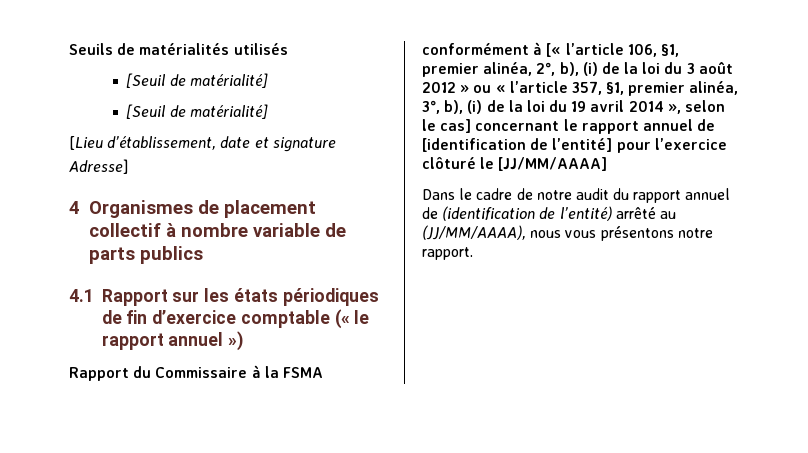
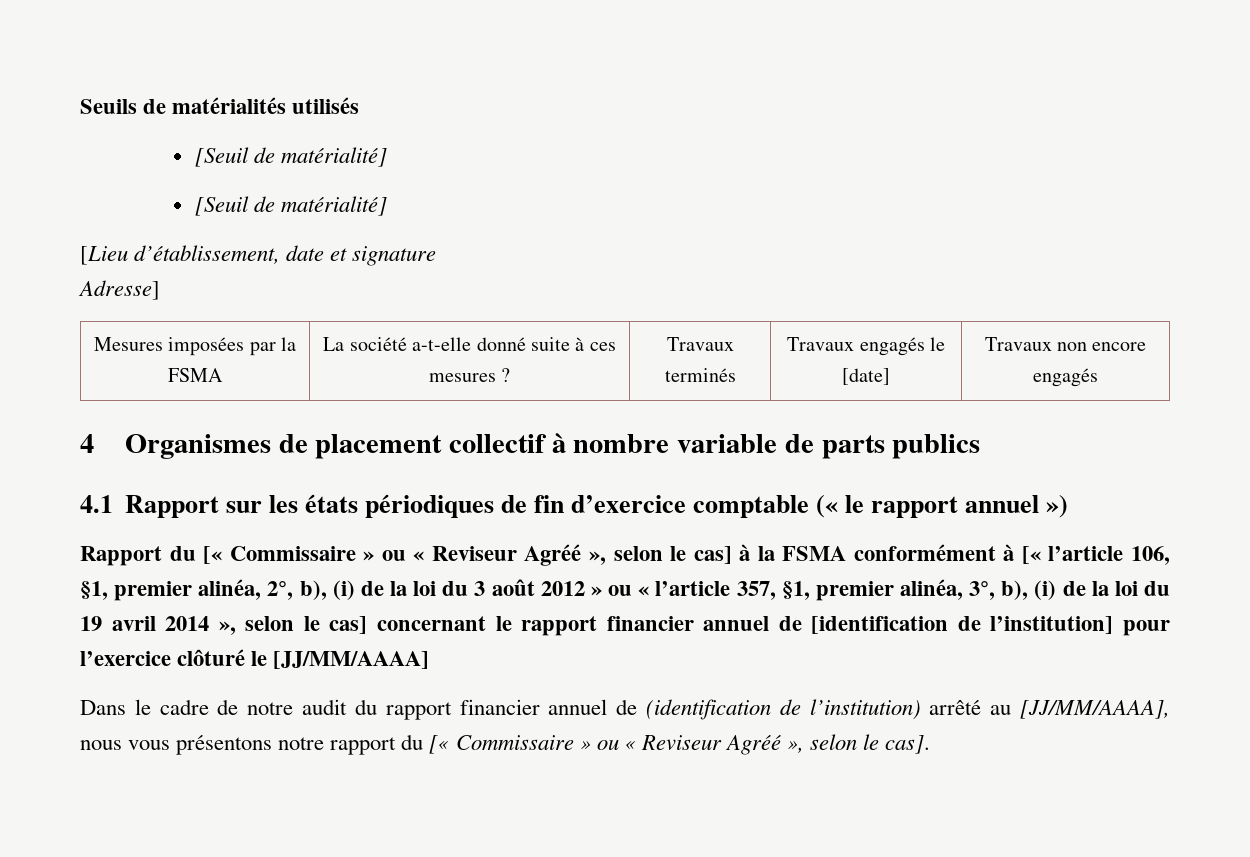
(128, 166) none -> [93,337,297,356] [168,368,223,382] [323,337,616,351] [428,368,511,382] [666,337,734,351] [664,368,736,382] [787,337,945,356] [842,368,890,385] [984,337,1147,351] [1033,368,1098,387] // Mesures imposées par la FSMA | La société a-t-elle donné suite à ces mesures ? | Travaux terminés | Travaux engagés le [date] | Travaux non encore engagés
[155,367,248,378] Commissaire -> [203,544,732,566] [« Commissaire » ou « Reviseur Agréé », selon le cas]
(639, 127) none -> [606,616,694,631] financier
[552,138,613,152] l’entité] -> [990,616,1114,634] l’institution]
(682, 196) none -> [459,699,540,715] financier
[559,206,612,221] l’entité) -> [809,699,921,720] l’institution)
[422,225,526,240] (JJ/MM/AAAA), -> [1020,700,1170,719] [JJ/MM/AAAA],
[422,247,473,260] rapport. -> [330,734,931,755] rapport du [« Commissaire » ou « Reviseur Agréé », selon le cas].

